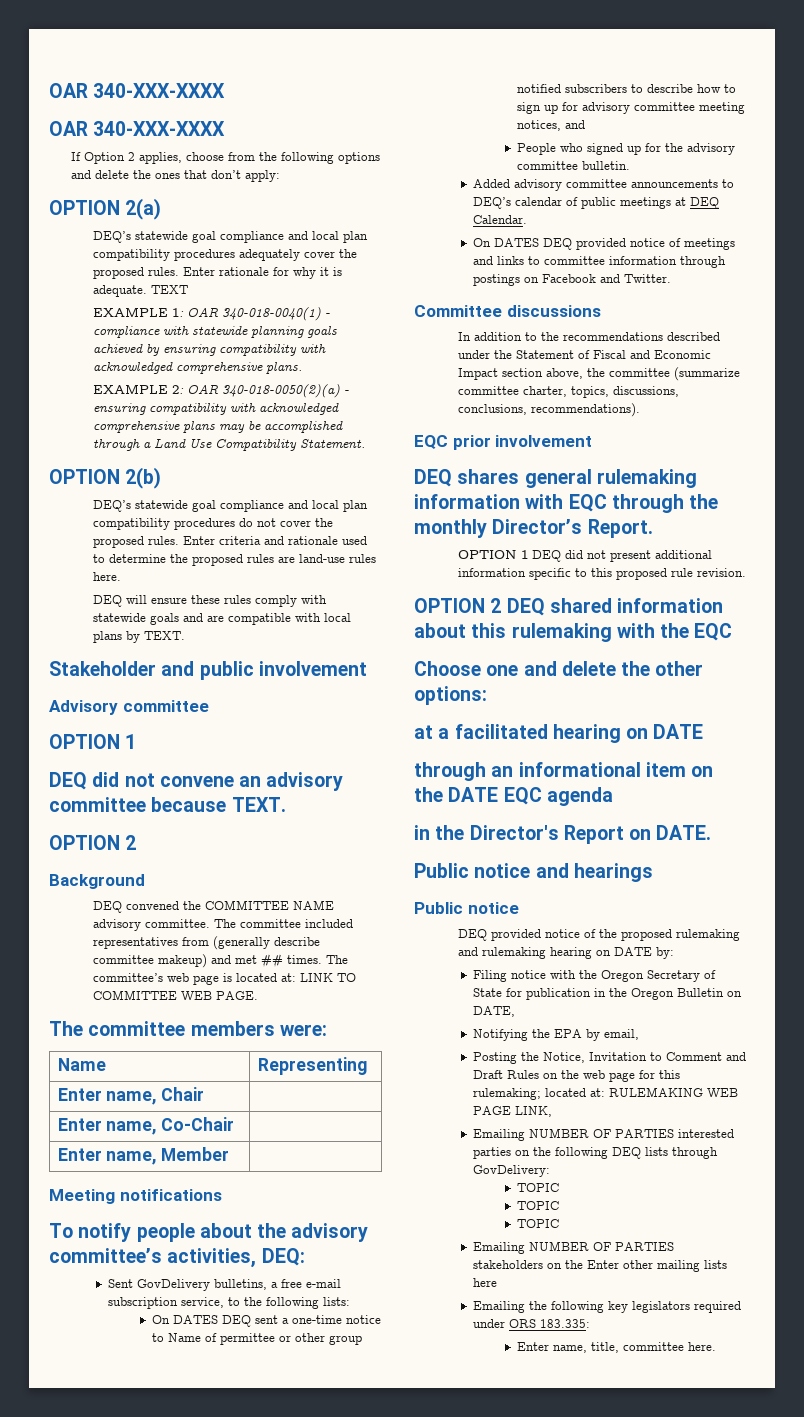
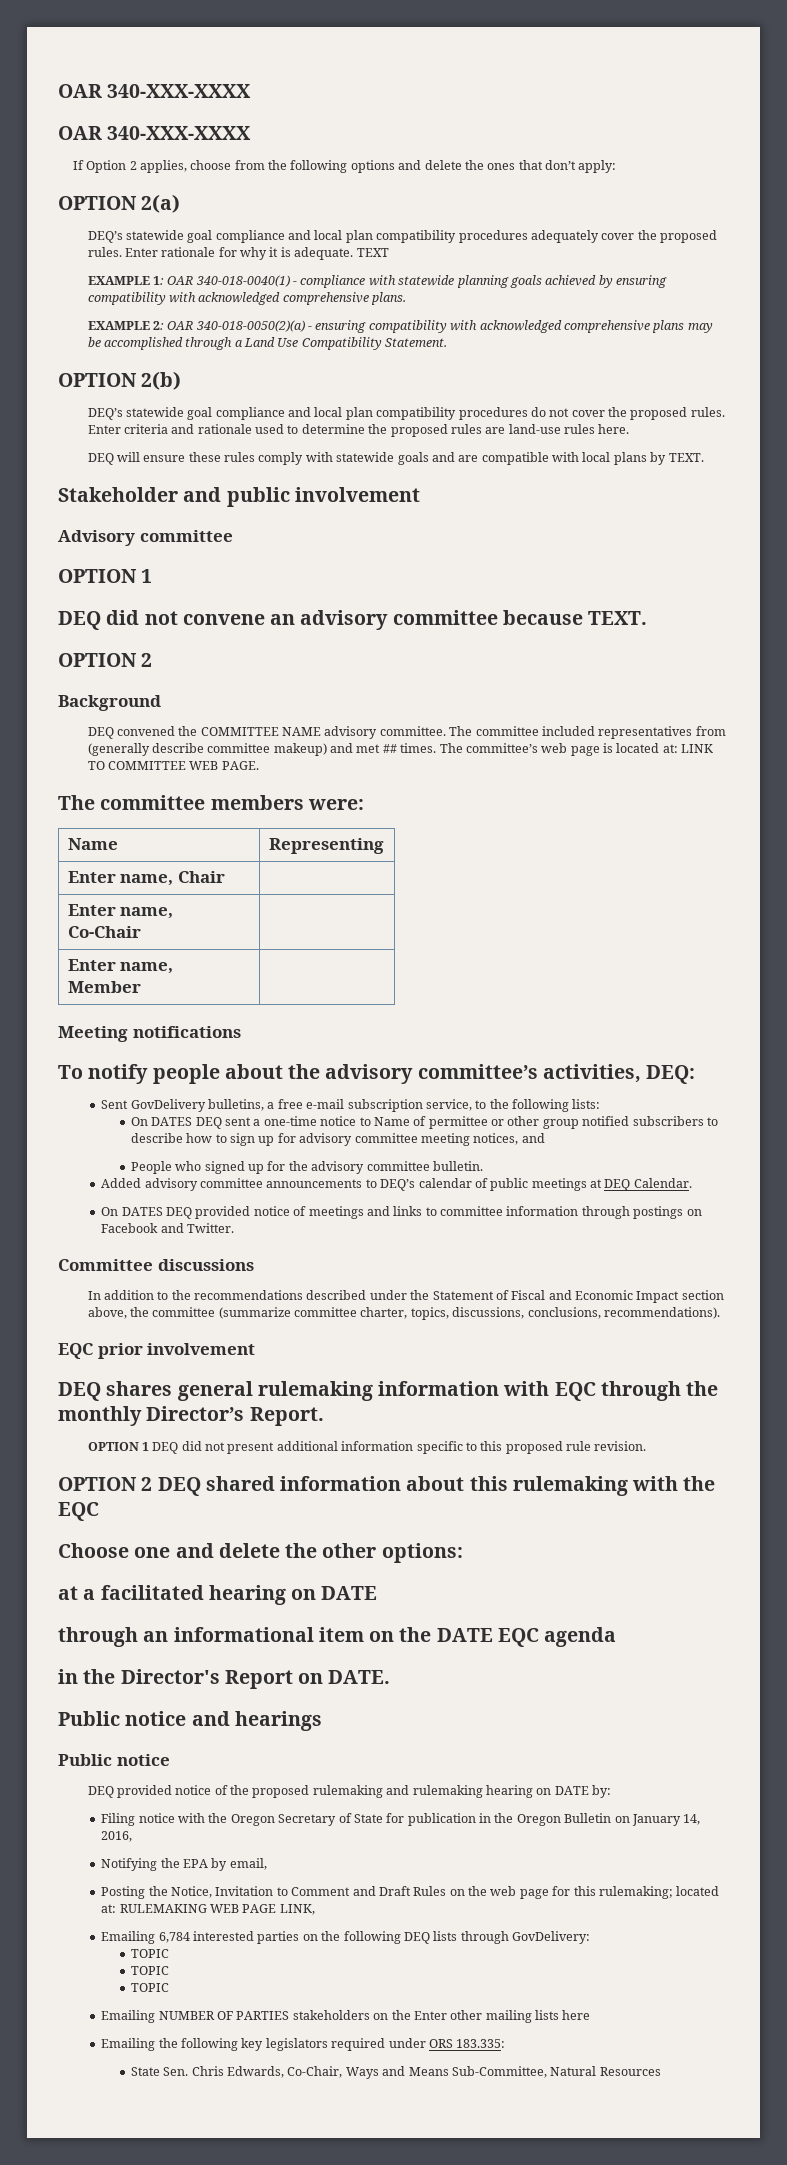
[472,1006,515,1017] DATE, -> [631,1814,701,1826] [101,1831,133,1842] January 14, 2016,
[528,1128,674,1138] NUMBER OF PARTIES -> [158,1932,190,1943] 6,784
[517,1342,717,1353] Enter name, title, committee here. -> [130,2066,661,2079] State Sen. Chris Edwards, Co-Chair, Ways and Means Sub-Committee, Natural Resources

